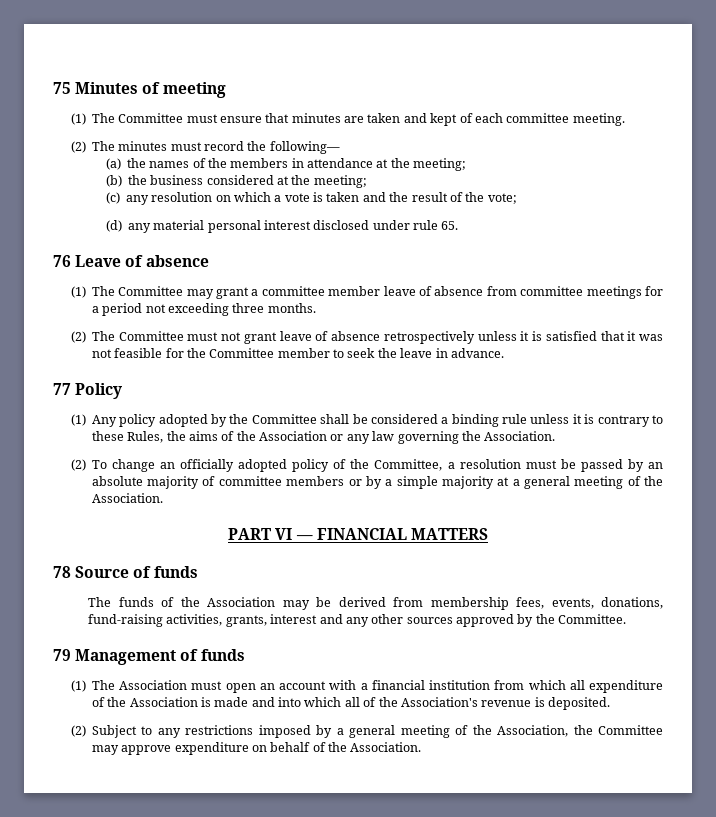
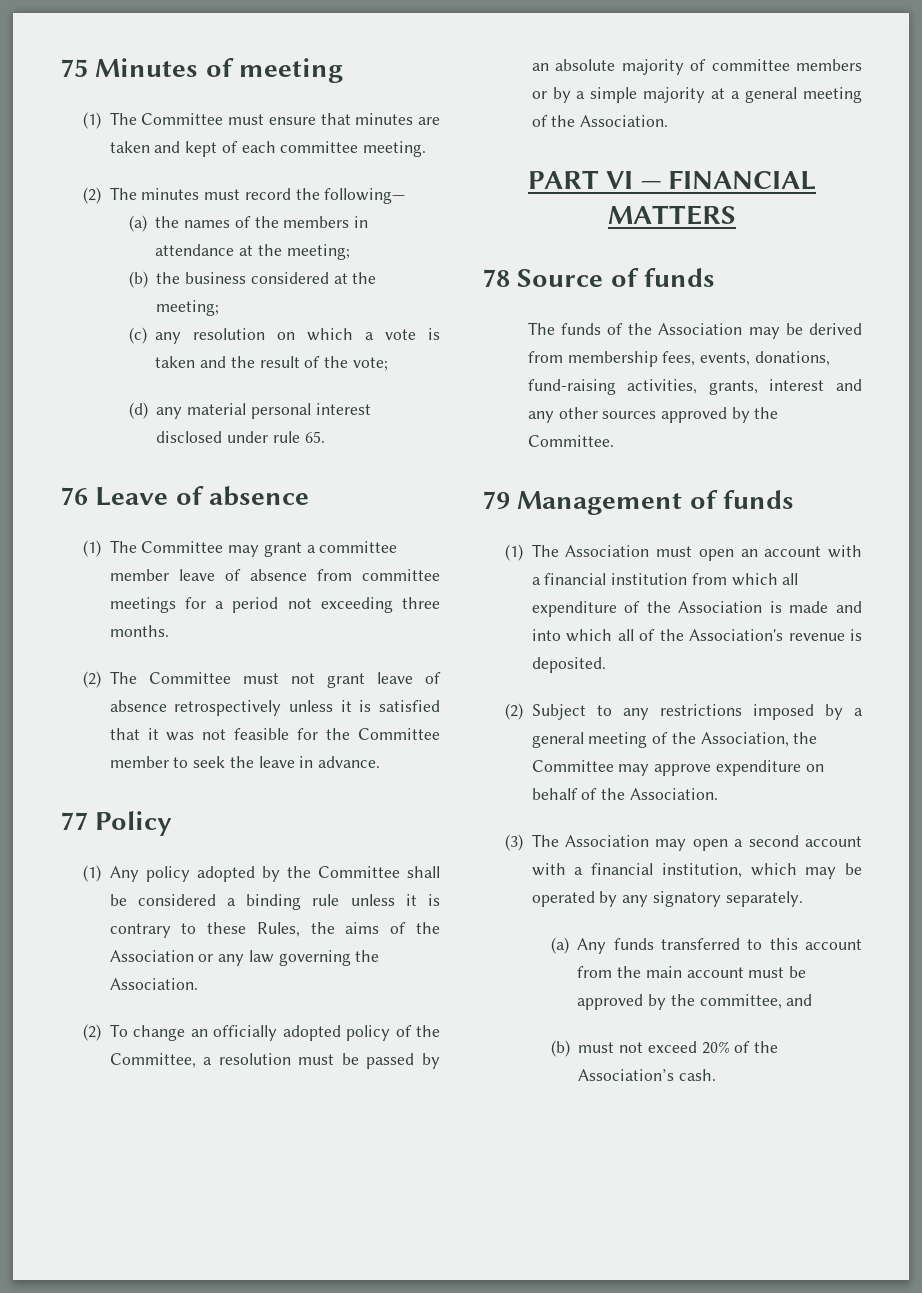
(422, 747) none -> [504,834,862,851] [531,863,862,879] [531,891,803,907] [550,937,862,954] [577,966,807,978] [577,994,813,1010] [550,1040,779,1057] [578,1069,717,1081] // (3) The Association may open a second account with a financial institution, which may be operated by any signatory separately. // (a) Any funds transferred to this account from the main account must be approved by the committee, and // (b) must not exceed 20% of the Association’s cash.

